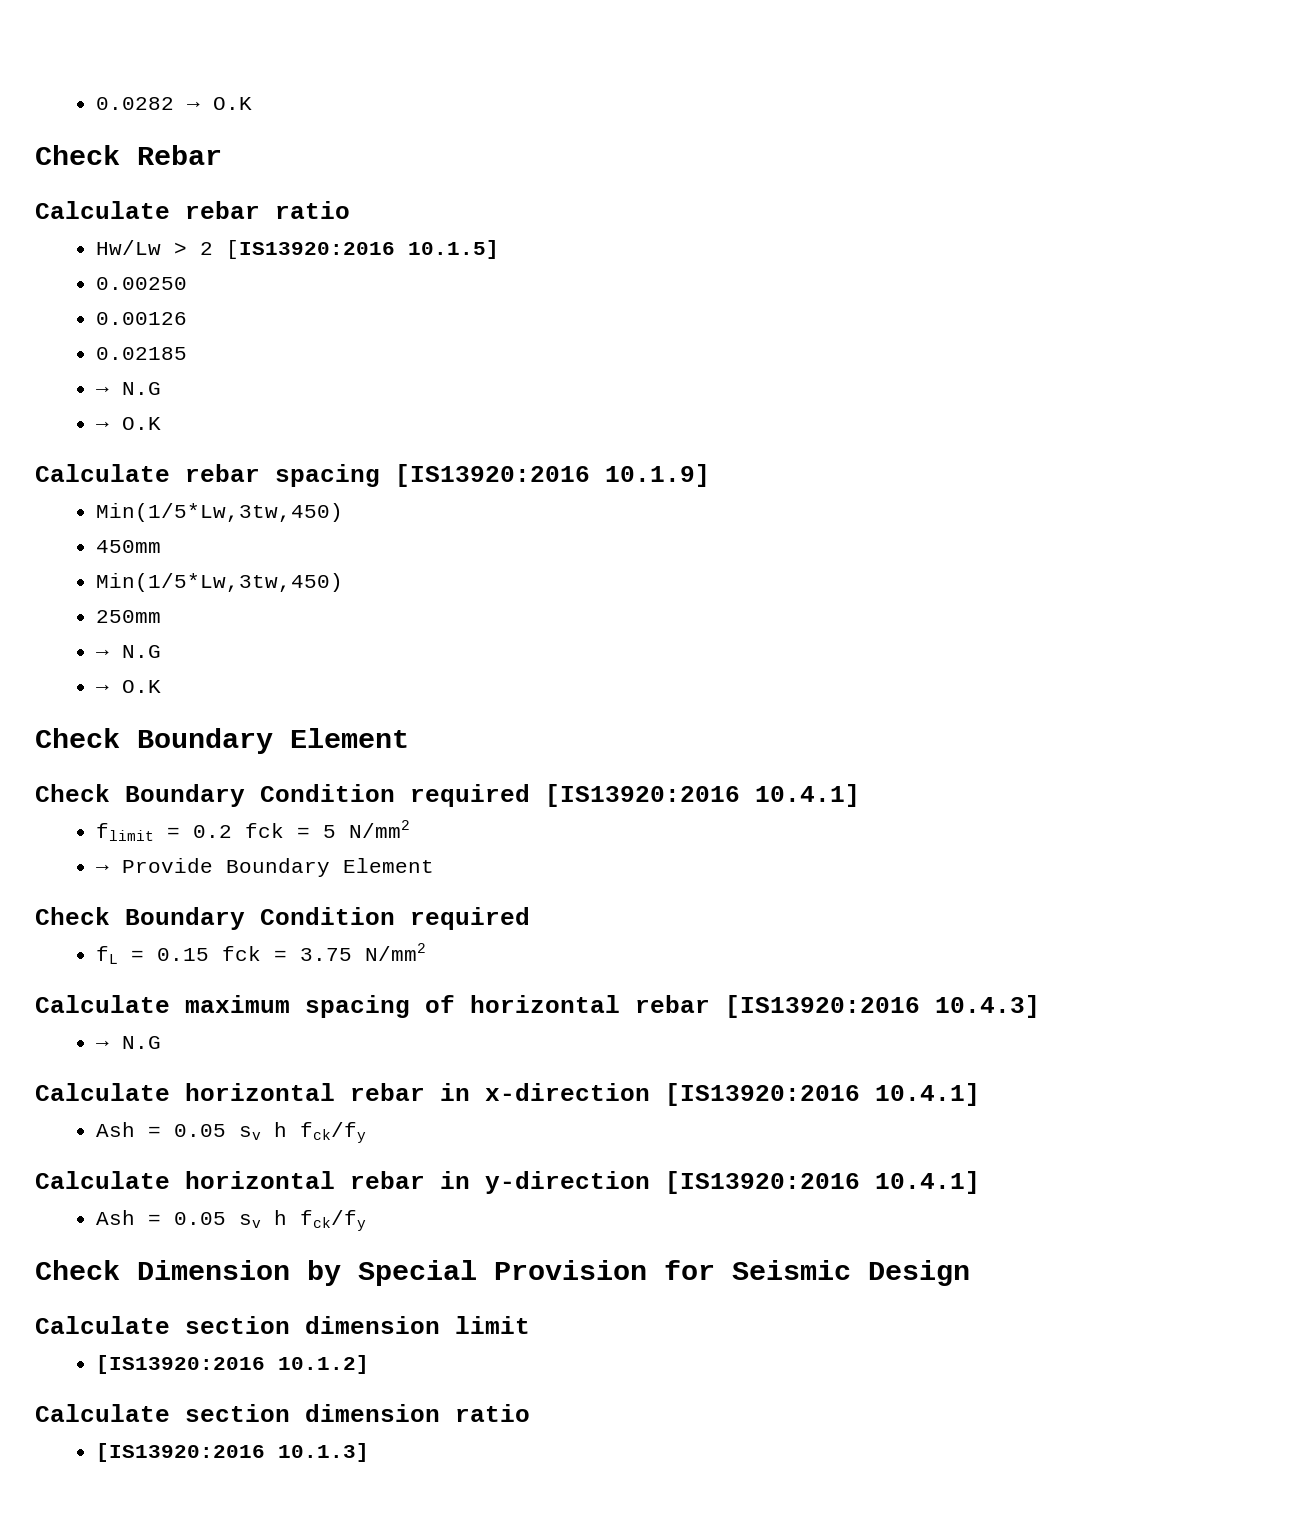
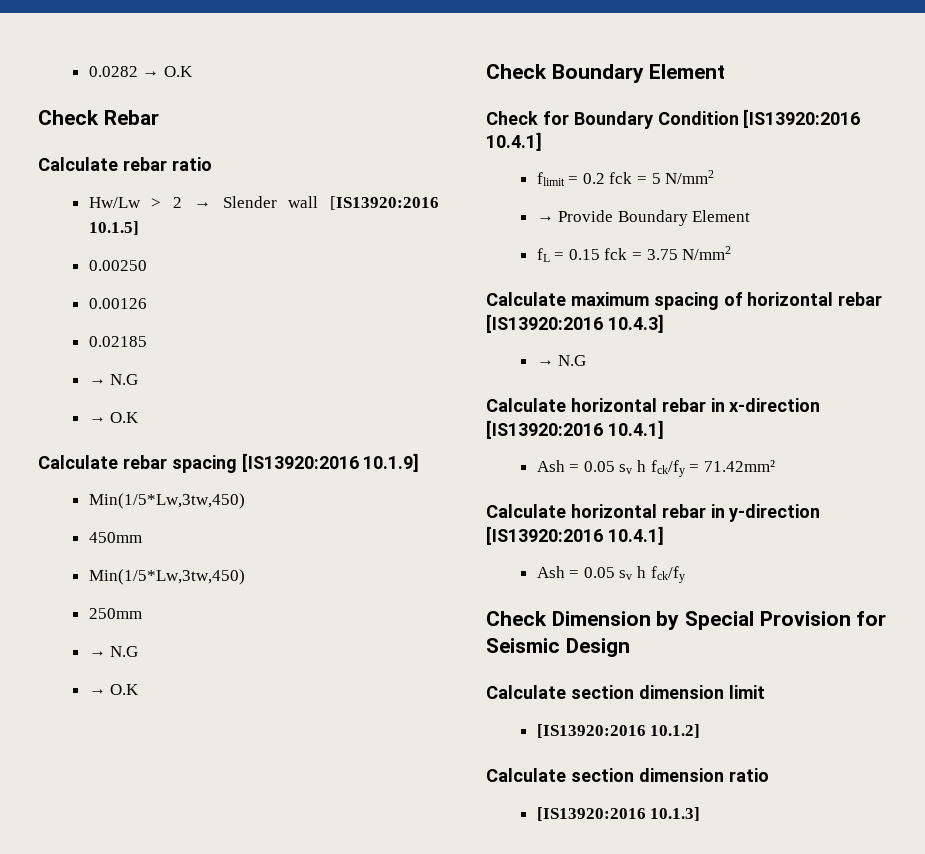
(213, 248) none -> [193,196,319,208] → Slender wall
[125,784,530,807] Boundary Condition required -> [542,111,739,129] for Boundary Condition
[35,907,530,930] // Check Boundary Condition required -> (751, 216) none
(366, 1132) none -> [689,460,775,472] = 71.42mm²

